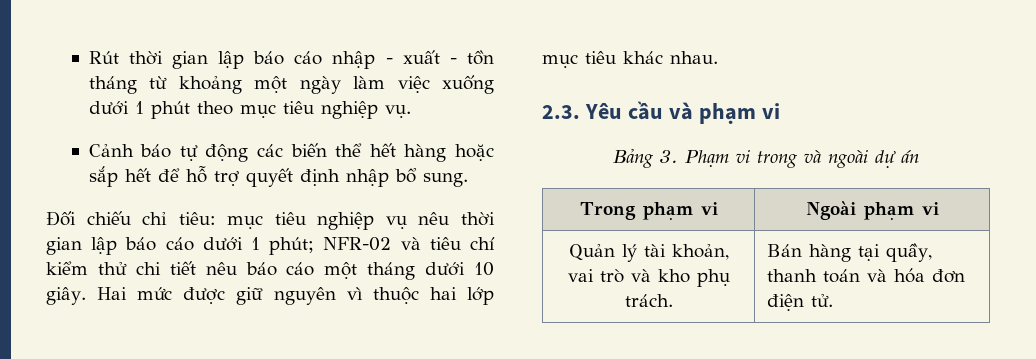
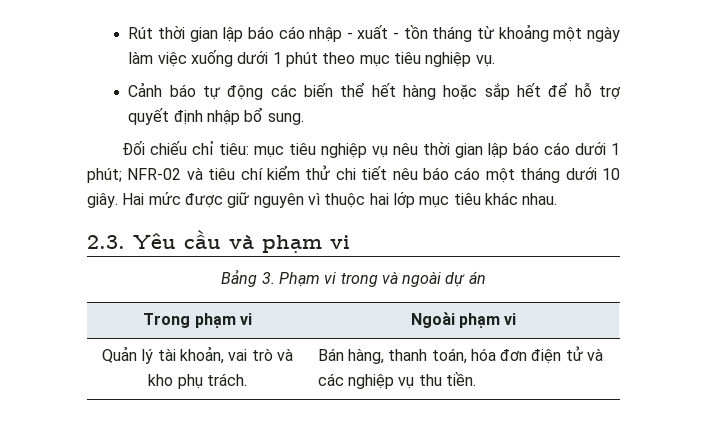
[809,243,933,262] [767,268,966,283] [767,294,834,312] hàng tại quầy, thanh toán và hóa đơn điện tử. -> [347,346,604,364] [317,372,476,389] hàng, thanh toán, hóa đơn điện tử và các nghiệp vụ thu tiền.

